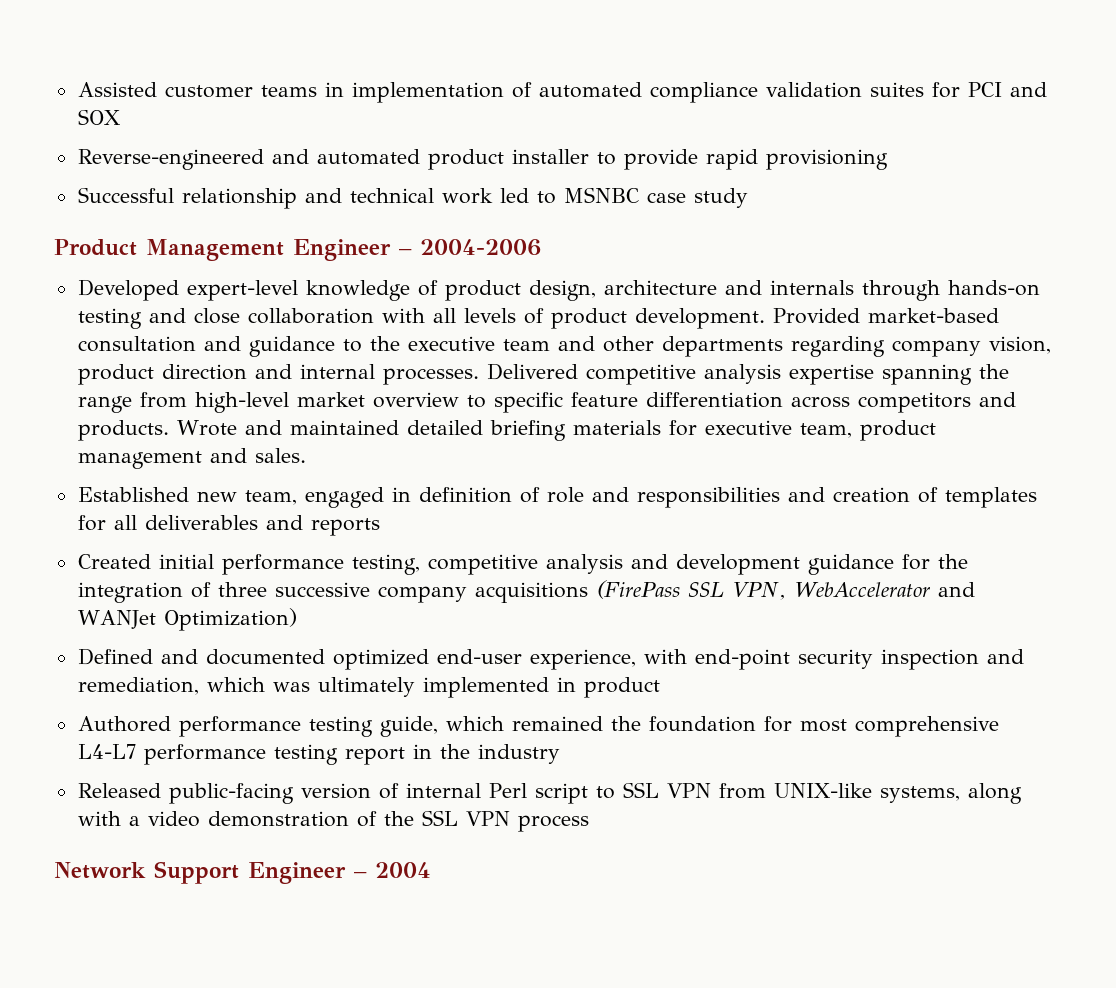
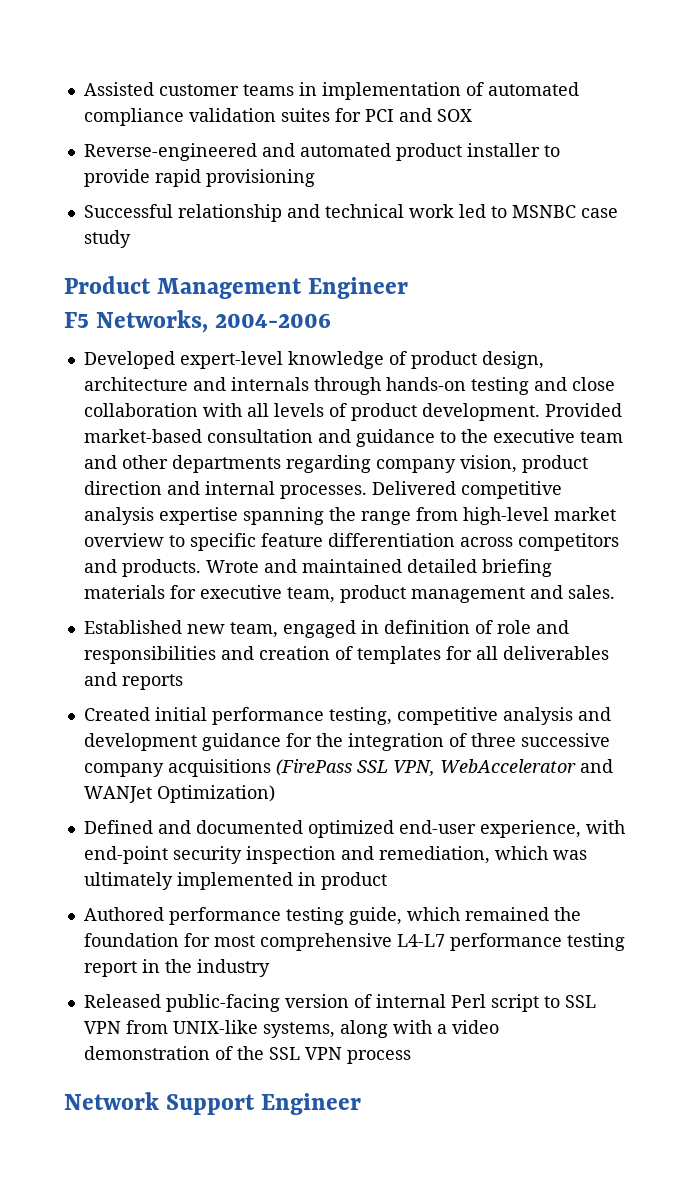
[399,249,412,255] – -> [64,310,209,333] // F5 Networks,
[354,862,431,878] – 2004 -> (362, 1104) none

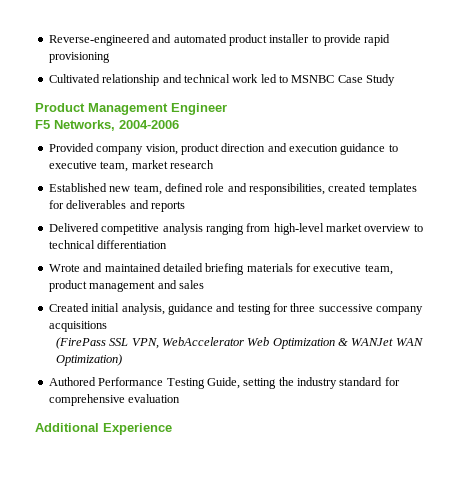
[83,82,579,100] [83,108,472,126] Assisted customer teams in implementation of automated compliance validation suites for PCI and SOX // -> (48, 40) none
[83,204,173,218] Successful -> [48,74,100,83] Cultivated
[580,208,618,218] [83,230,131,248] case study -> [337,74,396,86] Case Study
[83,351,544,369] [83,377,615,395] [83,403,622,421] [83,429,623,447] [83,455,371,473] Developed expert-level knowledge of product design, architecture and internals through hands-on testing and close collaboration with all levels of product development. Provided market-based consultation and guidance to the executive team and other departments regarding -> [48,143,94,152] Provided
[204,481,562,499] [83,507,411,525] internal processes. Delivered competitive analysis expertise spanning the range -> [289,143,398,155] [48,160,214,172] [48,183,417,195] [48,200,185,212] [48,223,244,235] execution guidance to executive team, market research // Established new team, defined role and responsibilities, created templates for deliverables and reports // Delivered competitive analysis ranging
[189,533,323,551] specific feature -> [48,240,95,249] technical
[459,533,619,551] [83,559,201,577] across competitors and products. -> (168, 244) //
[567,585,615,599] [83,620,569,638] [83,646,609,664] [83,672,183,690] [83,707,611,725] [83,733,467,751] sales. // Established new team, engaged in definition of role and responsibilities and creation of templates for all deliverables and reports // Created initial performance testing, competitive analysis and development guidance for the integration of -> [178,280,204,289] [48,303,288,315] sales // Created initial analysis, guidance and testing for
(271, 768) none -> (107, 326) //
[579,759,613,773] [83,785,275,803] [83,820,625,838] [83,846,587,864] [83,872,387,890] [83,907,581,925] [83,933,625,951] [83,959,270,977] [83,994,596,1012] [83,1020,499,1038] [83,1046,411,1064] [64,1092,362,1115] and WANJet Optimization) // Defined and documented optimized end-user experience, with end-point security inspection and remediation, which was ultimately implemented in product // Authored performance testing guide, which remained the foundation for most comprehensive L4-L7 performance testing report in the industry // Released public-facing version of internal Perl script to SSL VPN from UNIX-like systems, along with a video demonstration of the SSL VPN process // Network Support Engineer -> [247,337,423,349] [55,354,122,366] [48,377,400,389] [48,394,181,406] [35,423,172,435] Web Optimization & WANJet WAN Optimization) // Authored Performance Testing Guide, setting the industry standard for comprehensive evaluation // Additional Experience

